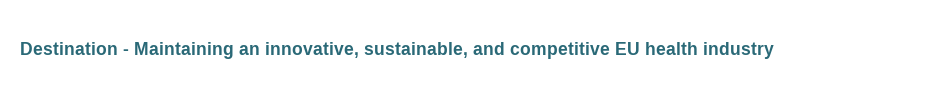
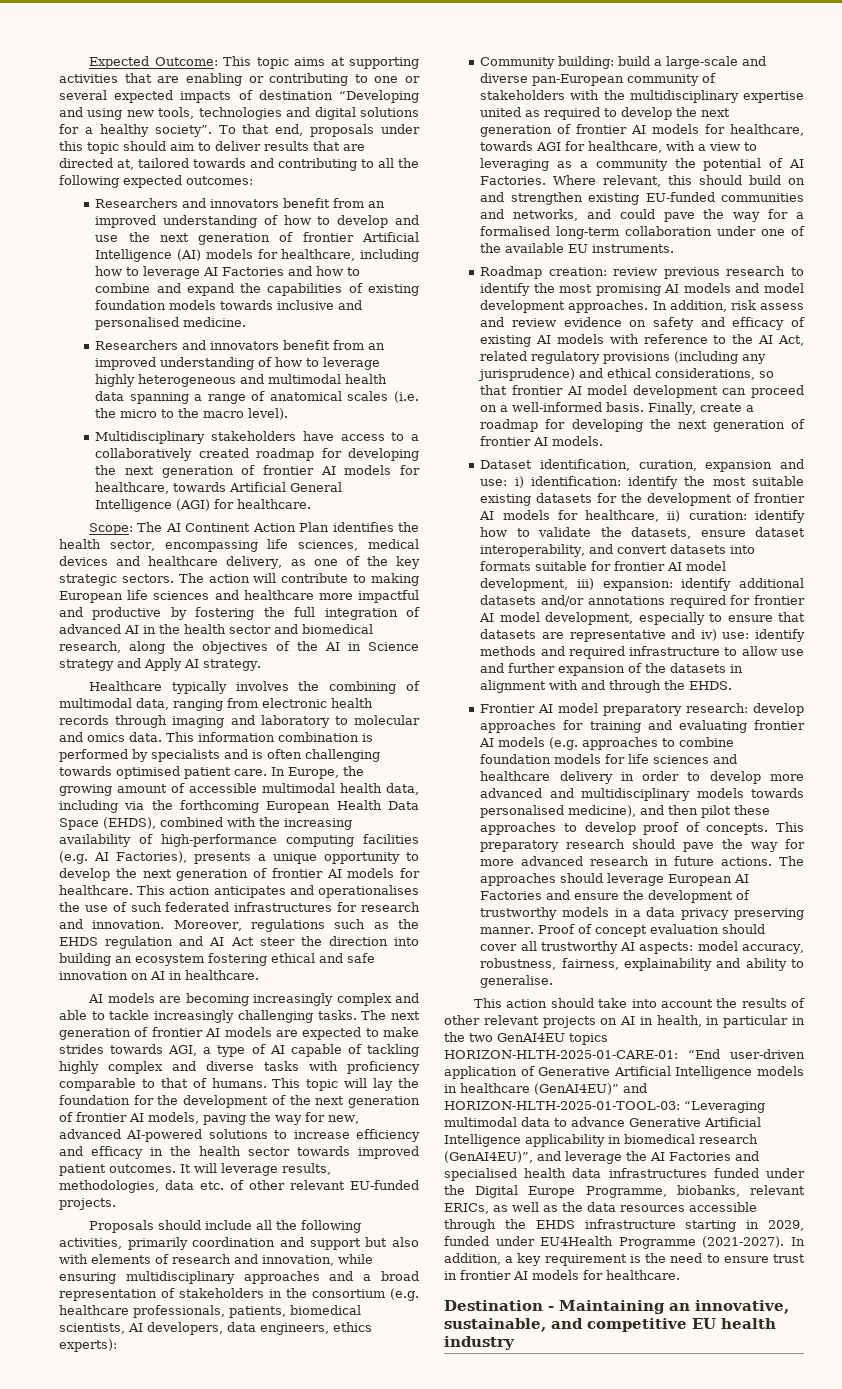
(20, 48) none -> [89,56,419,69] [59,73,420,86] [59,90,419,103] [59,107,419,120] [59,124,420,137] [59,141,365,154] [59,158,419,171] [59,175,253,188] [95,198,386,208] [95,215,420,228] [95,232,419,245] [95,249,419,262] [95,266,361,279] [95,283,419,296] [95,300,363,310] [95,317,247,330] [95,340,386,350] [95,357,381,370] [95,374,388,387] [95,391,419,404] [95,408,289,420] [95,431,419,444] [95,448,419,461] [95,465,420,478] [95,482,343,494] [95,499,312,512] [89,522,419,535] [59,539,419,552] [59,556,420,569] [59,573,419,586] [59,590,419,603] [59,607,420,620] [59,624,373,634] [59,641,419,654] [59,658,261,671] [89,681,420,694] [59,698,373,711] [59,715,420,728] [59,732,373,742] [59,749,380,762] [59,766,364,779] [59,783,419,796] [59,800,419,813] [59,817,352,830] [59,834,419,847] [59,851,419,864] [59,868,420,881] [59,885,419,898] [59,902,420,912] [59,919,419,932] [59,936,419,949] [59,953,375,966] [59,970,259,980] [88,993,419,1006] [59,1010,420,1023] [59,1027,419,1040] [59,1044,419,1057] [59,1061,420,1074] [59,1078,420,1091] [59,1095,420,1108] [59,1112,359,1125] [59,1129,420,1142] [59,1146,419,1159] [59,1163,331,1176] [59,1180,419,1193] [59,1198,116,1210] [89,1220,362,1233] [59,1237,419,1250] [59,1254,373,1266] [59,1271,420,1284] [59,1288,419,1301] [59,1305,361,1318] [59,1322,372,1335] [59,1339,117,1352] [480,56,767,69] [480,73,717,86] [480,90,804,103] [480,107,731,120] [480,124,804,137] [480,141,758,153] [480,158,804,171] [480,175,805,187] [480,192,804,205] [480,209,805,222] [480,226,805,239] [480,243,675,253] [480,266,804,279] [480,283,804,296] [480,300,804,313] [480,317,805,330] [480,334,804,347] [480,351,767,364] [478,368,775,381] [480,385,804,398] [480,402,755,415] [480,419,805,432] [480,436,604,446] [480,459,804,472] [480,476,804,489] [480,493,805,506] [479,510,805,523] [480,527,805,539] [480,544,756,557] [480,561,727,571] [480,578,804,591] [480,595,805,608] [479,612,805,625] [480,629,805,642] [480,646,804,659] [480,663,744,676] [480,680,733,693] [480,703,804,716] [480,720,805,733] [479,737,735,750] [480,754,738,764] [480,771,804,784] [480,788,804,801] [480,805,771,818] [480,822,804,835] [480,839,805,852] [480,856,804,866] [480,873,750,886] [480,890,751,903] [480,907,804,920] [480,924,766,937] [480,941,805,954] [480,958,804,971] [480,975,554,988] [474,998,805,1008] [444,1015,805,1028] [444,1032,608,1045] [444,1049,805,1059] [444,1066,804,1079] [444,1083,647,1095] [444,1101,765,1113] [444,1117,761,1127] [444,1134,758,1147] [444,1151,759,1164] [444,1168,805,1181] [444,1185,805,1198] [444,1202,757,1214] [444,1219,804,1232] [444,1236,805,1249] [444,1253,805,1266] [444,1270,680,1280] Expected Outcome: This topic aims at supporting activities that are enabling or contributing to one or several expected impacts of destination “Developing and using new tools, technologies and digital solutions for a healthy society”. To that end, proposals under this topic should aim to deliver results that are directed at, tailored towards and contributing to all the following expected outcomes: // Researchers and innovators benefit from an improved understanding of how to develop and use the next generation of frontier Artificial Intelligence (AI) models for healthcare, including how to leverage AI Factories and how to combine and expand the capabilities of existing foundation models towards inclusive and personalised medicine. // Researchers and innovators benefit from an improved understanding of how to leverage highly heterogeneous and multimodal health data spanning a range of anatomical scales (i.e. the micro to the macro level). // Multidisciplinary stakeholders have access to a collaboratively created roadmap for developing the next generation of frontier AI models for healthcare, towards Artificial General Intelligence (AGI) for healthcare. // Scope: The AI Continent Action Plan identifies the health sector, encompassing life sciences, medical devices and healthcare delivery, as one of the key strategic sectors. The action will contribute to making European life sciences and healthcare more impactful and productive by fostering the full integration of advanced AI in the health sector and biomedical research, along the objectives of the AI in Science strategy and Apply AI strategy. // Healthcare typically involves the combining of multimodal data, ranging from electronic health records through imaging and laboratory to molecular and omics data. This information combination is performed by specialists and is often challenging towards optimised patient care. In Europe, the growing amount of accessible multimodal health data, including via the forthcoming European Health Data Space (EHDS), combined with the increasing availability of high-performance computing facilities (e.g. AI Factories), presents a unique opportunity to develop the next generation of frontier AI models for healthcare. This action anticipates and operationalises the use of such federated infrastructures for research and innovation. Moreover, regulations such as the EHDS regulation and AI Act steer the direction into building an ecosystem fostering ethical and safe innovation on AI in healthcare. // AI models are becoming increasingly complex and able to tackle increasingly challenging tasks. The next generation of frontier AI models are expected to make strides towards AGI, a type of AI capable of tackling highly complex and diverse tasks with proficiency comparable to that of humans. This topic will lay the foundation for the development of the next generation of frontier AI models, paving the way for new, advanced AI-powered solutions to increase efficiency and efficacy in the health sector towards improved patient outcomes. It will leverage results, methodologies, data etc. of other relevant EU-funded projects. // Proposals should include all the following activities, primarily coordination and support but also with elements of research and innovation, while ensuring multidisciplinary approaches and a broad representation of stakeholders in the consortium (e.g. healthcare professionals, patients, biomedical scientists, AI developers, data engineers, ethics experts): // Community building: build a large-scale and diverse pan-European community of stakeholders with the multidisciplinary expertise united as required to develop the next generation of frontier AI models for healthcare, towards AGI for healthcare, with a view to leveraging as a community the potential of AI Factories. Where relevant, this should build on and strengthen existing EU-funded communities and networks, and could pave the way for a formalised long-term collaboration under one of the available EU instruments. // Roadmap creation: review previous research to identify the most promising AI models and model development approaches. In addition, risk assess and review evidence on safety and efficacy of existing AI models with reference to the AI Act, related regulatory provisions (including any jurisprudence) and ethical considerations, so that frontier AI model development can proceed on a well-informed basis. Finally, create a roadmap for developing the next generation of frontier AI models. // Dataset identification, curation, expansion and use: i) identification: identify the most suitable existing datasets for the development of frontier AI models for healthcare, ii) curation: identify how to validate the datasets, ensure dataset interoperability, and convert datasets into formats suitable for frontier AI model development, iii) expansion: identify additional datasets and/or annotations required for frontier AI model development, especially to ensure that datasets are representative and iv) use: identify methods and required infrastructure to allow use and further expansion of the datasets in alignment with and through the EHDS. // Frontier AI model preparatory research: develop approaches for training and evaluating frontier AI models (e.g. approaches to combine foundation models for life sciences and healthcare delivery in order to develop more advanced and multidisciplinary models towards personalised medicine), and then pilot these approaches to develop proof of concepts. This preparatory research should pave the way for more advanced research in future actions. The approaches should leverage European AI Factories and ensure the development of trustworthy models in a data privacy preserving manner. Proof of concept evaluation should cover all trustworthy AI aspects: model accuracy, robustness, fairness, explainability and ability to generalise. // This action should take into account the results of other relevant projects on AI in health, in particular in the two GenAI4EU topics HORIZON-HLTH-2025-01-CARE-01: “End user-driven application of Generative Artificial Intelligence models in healthcare (GenAI4EU)” and HORIZON-HLTH-2025-01-TOOL-03: “Leveraging multimodal data to advance Generative Artificial Intelligence applicability in biomedical research (GenAI4EU)”, and leverage the AI Factories and specialised health data infrastructures funded under the Digital Europe Programme, biobanks, relevant ERICs, as well as the data resources accessible through the EHDS infrastructure starting in 2029, funded under EU4Health Programme (2021-2027). In addition, a key requirement is the need to ensure trust in frontier AI models for healthcare. //

